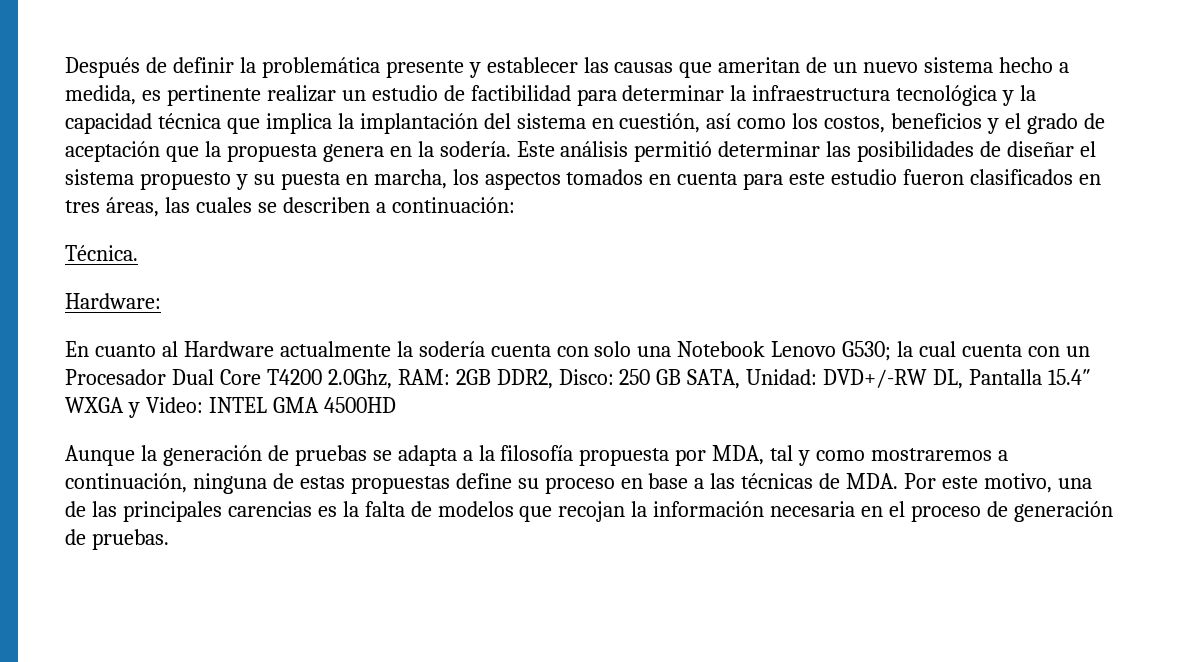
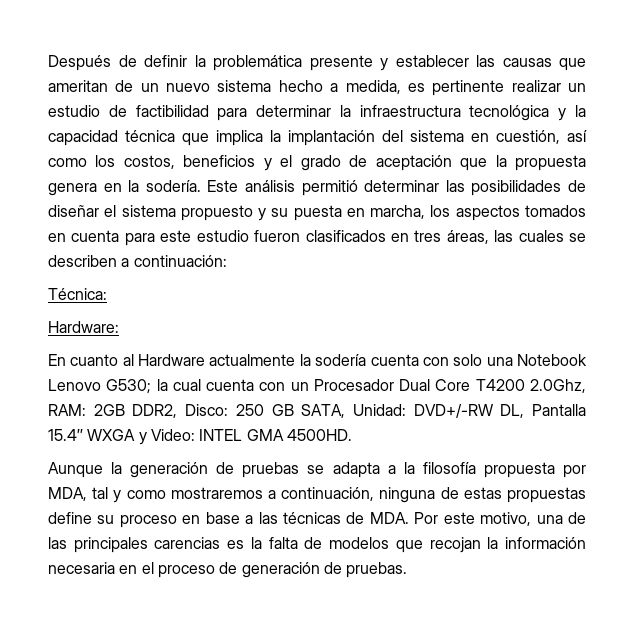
[65,245,138,261] Técnica. -> [48,288,107,300] Técnica:
[323,397,396,413] 4500HD -> [286,429,352,441] 4500HD.

